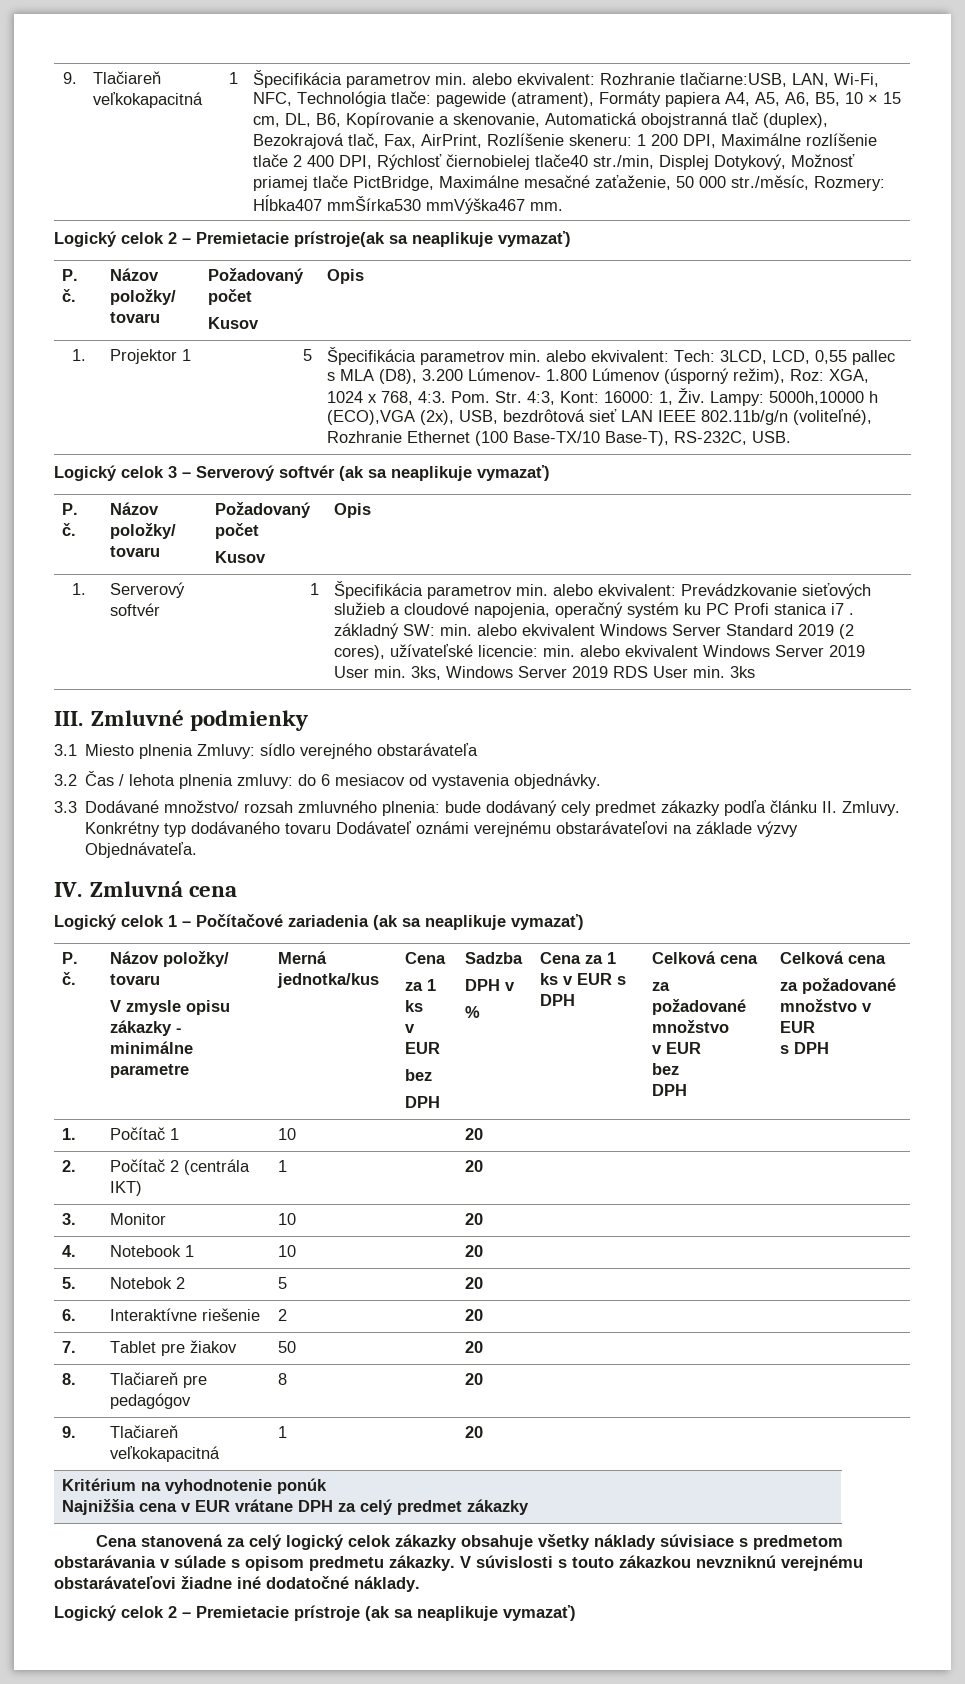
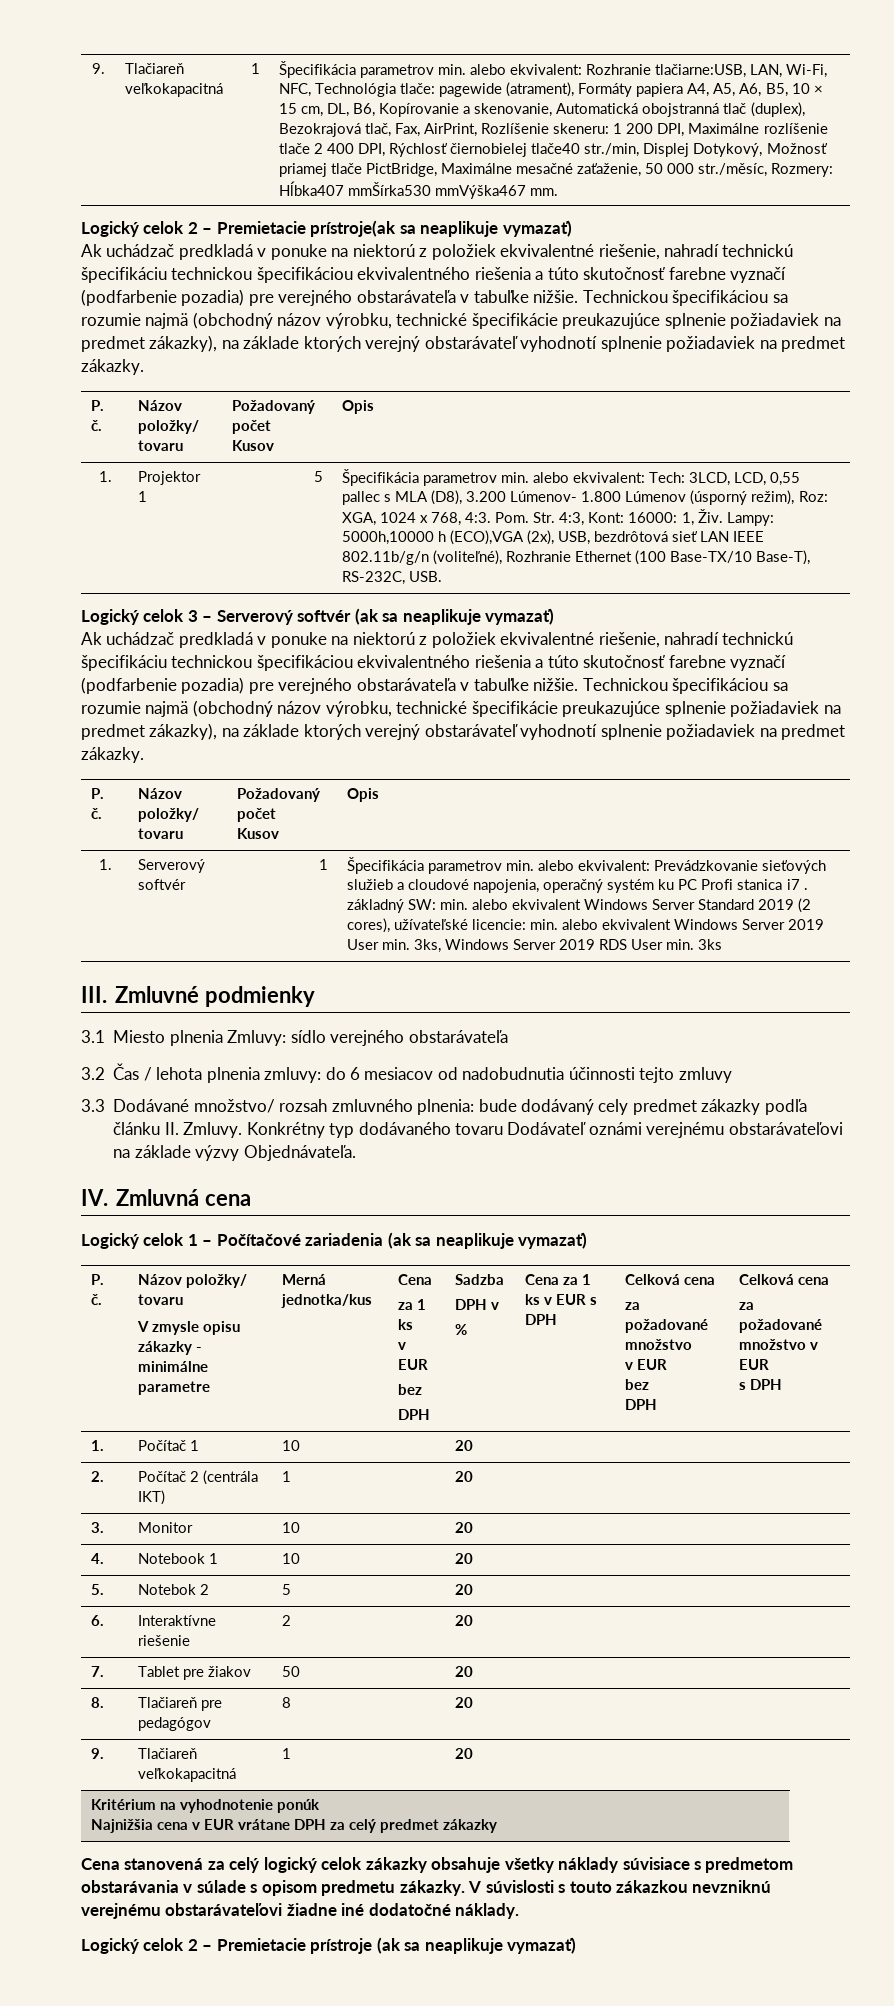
(571, 239) none -> [81,244,794,260] [81,267,787,283] [81,289,788,306] [81,312,841,329] [81,335,846,352] [81,359,144,375] // Ak uchádzač predkladá v ponuke na niektorú z položiek ekvivalentné riešenie, nahradí technickú špecifikáciu technickou špecifikáciou ekvivalentného riešenia a túto skutočnosť farebne vyznačí (podfarbenie pozadia) pre verejného obstarávateľa v tabuľke nižšie. Technickou špecifikáciou sa rozumie najmä (obchodný názov výrobku, technické špecifikácie preukazujúce splnenie požiadaviek na predmet zákazky), na základe ktorých verejný obstarávateľ vyhodnotí splnenie požiadaviek na predmet zákazky.
(550, 473) none -> [81,632,794,648] [81,655,787,671] [81,677,788,694] [81,700,841,717] [81,723,846,740] [81,747,144,763] // Ak uchádzač predkladá v ponuke na niektorú z položiek ekvivalentné riešenie, nahradí technickú špecifikáciu technickou špecifikáciou ekvivalentného riešenia a túto skutočnosť farebne vyznačí (podfarbenie pozadia) pre verejného obstarávateľa v tabuľke nižšie. Technickou špecifikáciou sa rozumie najmä (obchodný názov výrobku, technické špecifikácie preukazujúce splnenie požiadaviek na predmet zákazky), na základe ktorých verejný obstarávateľ vyhodnotí splnenie požiadaviek na predmet zákazky.
[432,773,602,789] vystavenia objednávky. -> [462,1067,732,1083] nadobudnutia účinnosti tejto zmluvy

